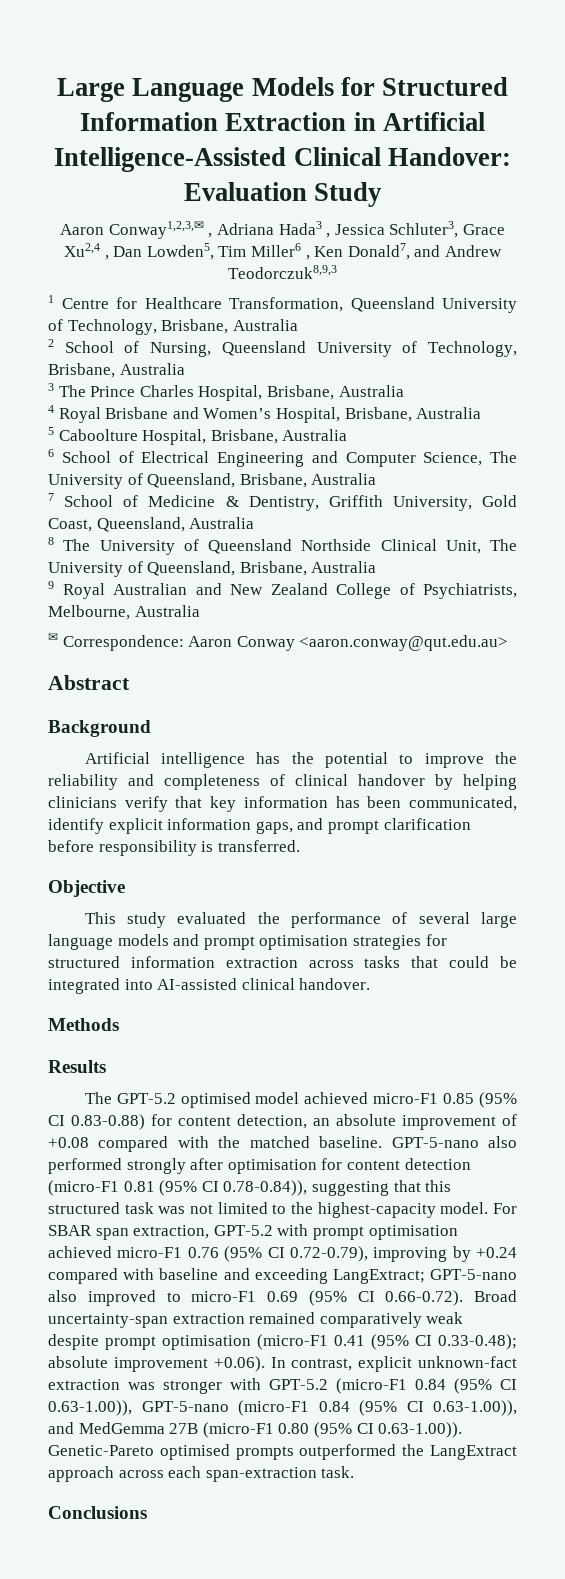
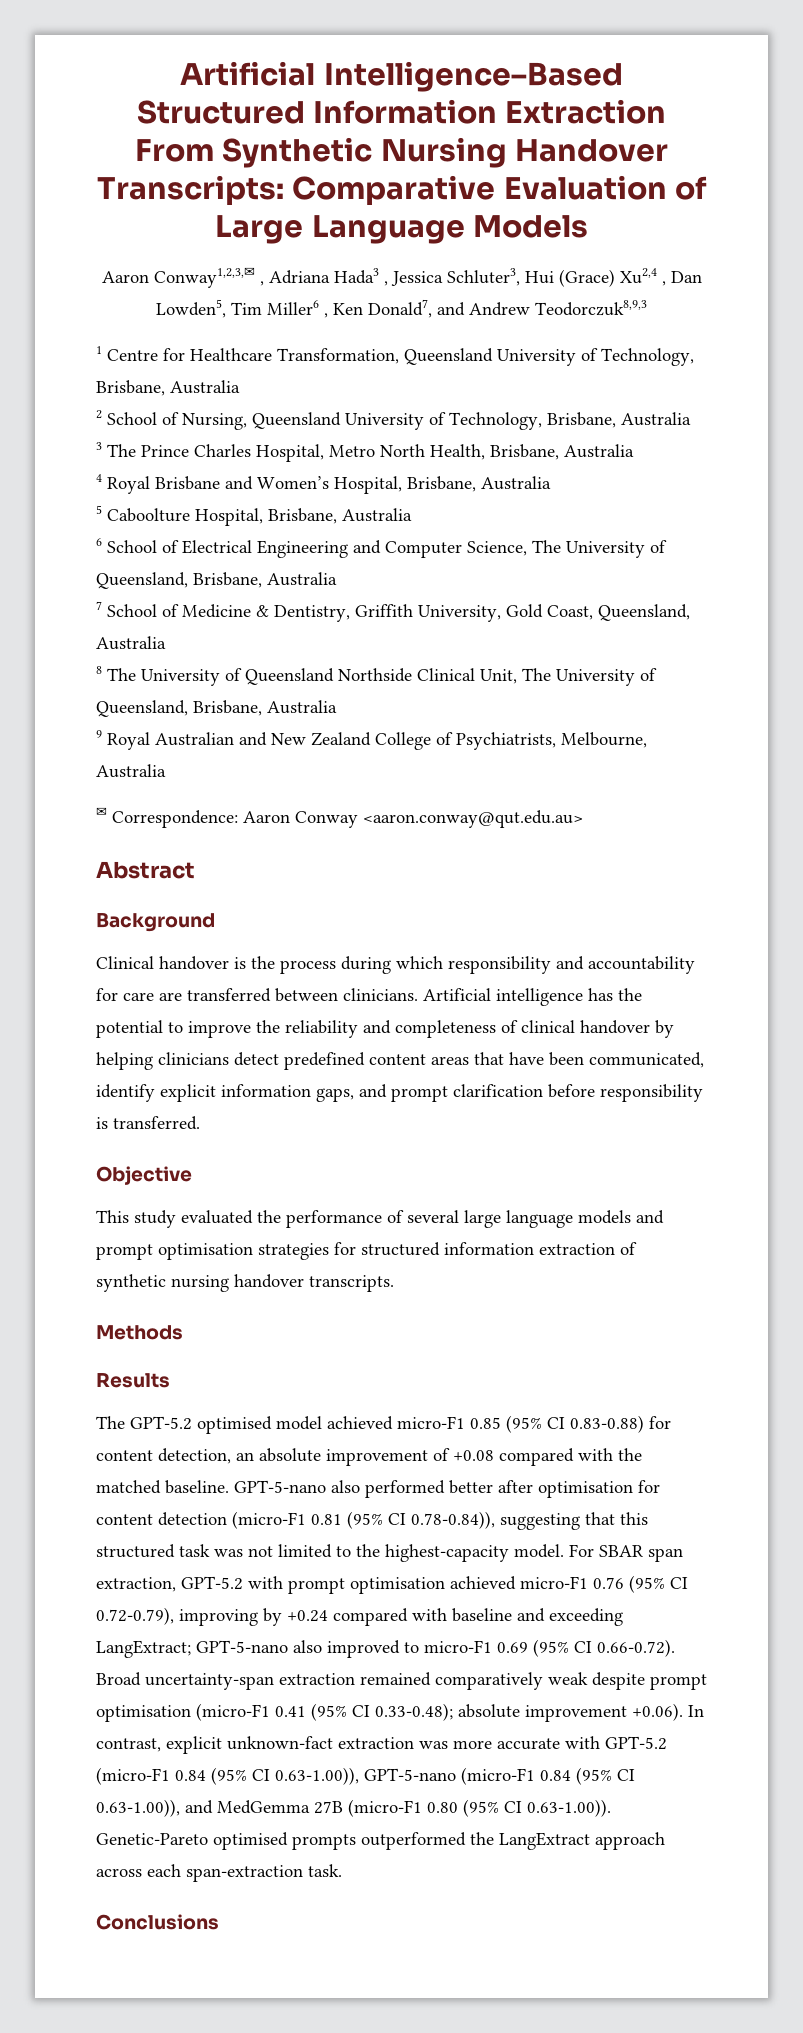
[57,77,508,102] [80,112,485,131] [54,147,511,172] [183,182,382,207] Large Language Models for Structured Information Extraction in Artificial Intelligence-Assisted Clinical Handover: Evaluation Study -> [180,61,623,92] [136,99,667,124] [135,137,668,168] [97,175,707,205] [215,215,588,244] Artificial Intelligence–Based Structured Information Extraction From Synthetic Nursing Handover Transcripts: Comparative Evaluation of Large Language Models
[462,224,505,235] Grace -> [524,269,615,287] Hui (Grace)
(263, 393) none -> [329,444,485,460] Metro North Health,
(151, 728) none -> [96,956,695,974] [96,988,418,1002] Clinical handover is the process during which responsibility and accountability for care are transferred between clinicians.
[124,796,360,812] verify that key information has -> [234,1052,544,1070] detect predefined content areas that have
[308,956,517,968] [48,978,371,994] across tasks that could be integrated into AI-assisted clinical handover. -> [620,1242,637,1255] [96,1274,394,1292] of synthetic nursing handover transcripts.
[126,1158,186,1174] strongly -> [449,1480,493,1494] better
[163,1380,222,1394] stronger -> [453,1738,560,1750] more accurate

